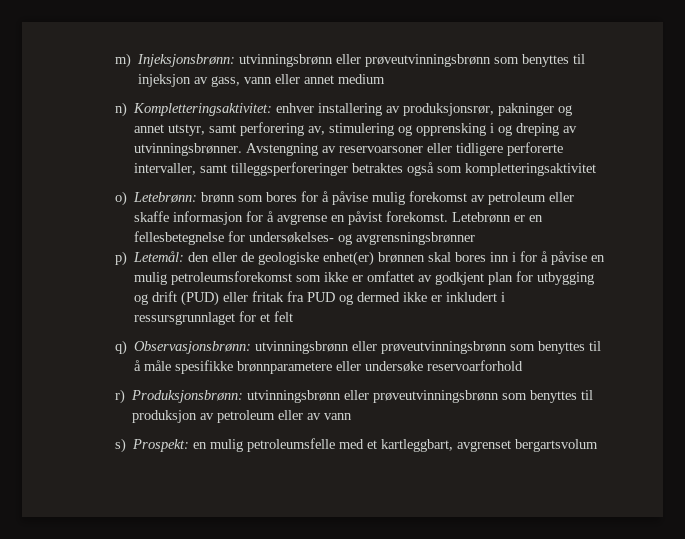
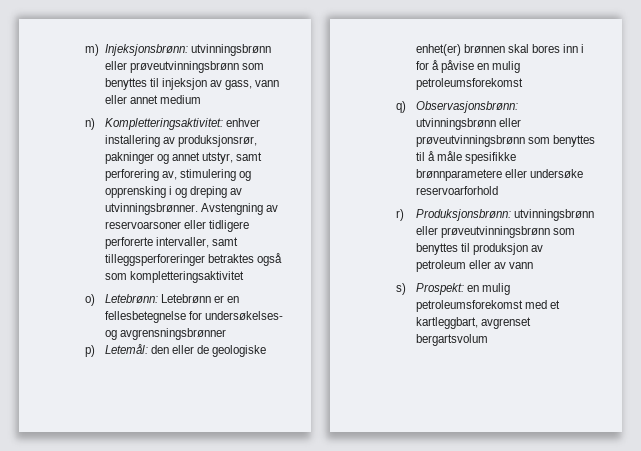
[201,191,575,205] [134,211,449,225] brønn som bores for å påvise mulig forekomst av petroleum eller skaffe informasjon for å avgrense en påvist forekomst. -> (158, 298) none
[296,271,595,285] [134,291,506,306] [134,311,294,325] som ikke er omfattet av godkjent plan for utbygging og drift (PUD) eller fritak fra PUD og dermed ikke er inkludert i ressursgrunnlaget for et felt -> (523, 84) none
[247,438,336,452] petroleumsfelle -> [415,300,523,312] petroleumsforekomst

